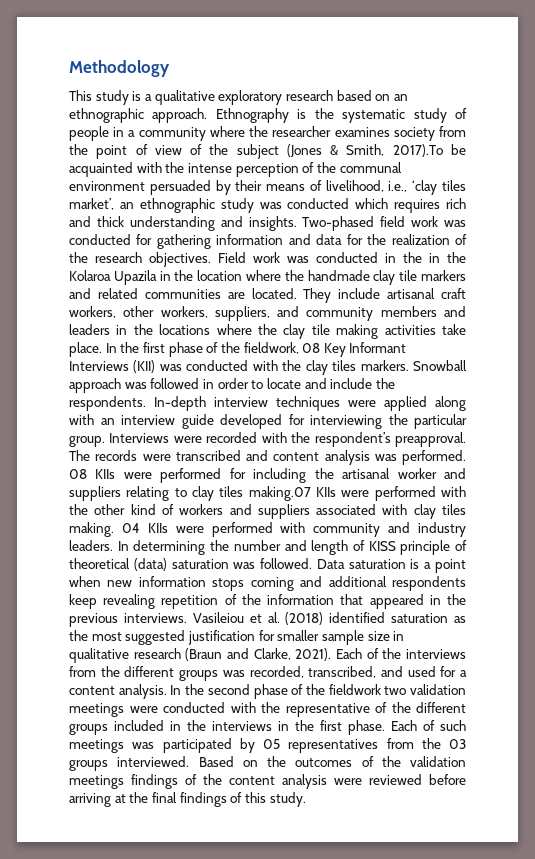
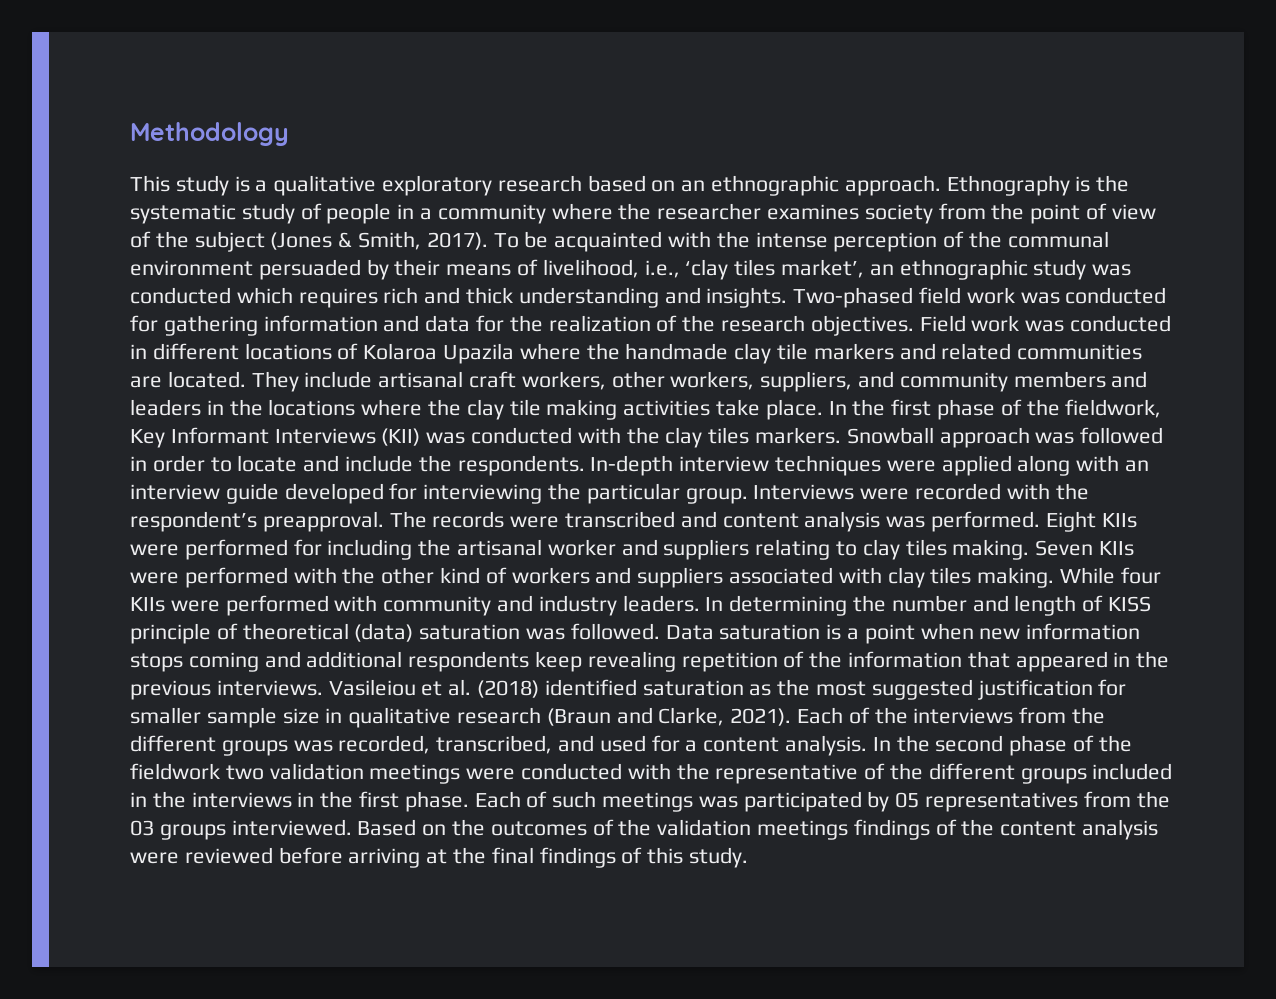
[392,144,443,157] 2017).To -> [426,232,519,250] 2017). To
[403,252,466,263] [69,270,243,285] the in the Kolaroa Upazila in the location -> [152,343,515,364] different locations of Kolaroa Upazila
[302,343,321,353] 08 -> (1162, 408) none
[69,469,87,479] 08 -> [1045,511,1096,532] Eight
[248,486,311,501] making.07 -> [952,539,1094,560] making. Seven
[121,523,140,533] 04 -> [1060,567,1161,584] While four

